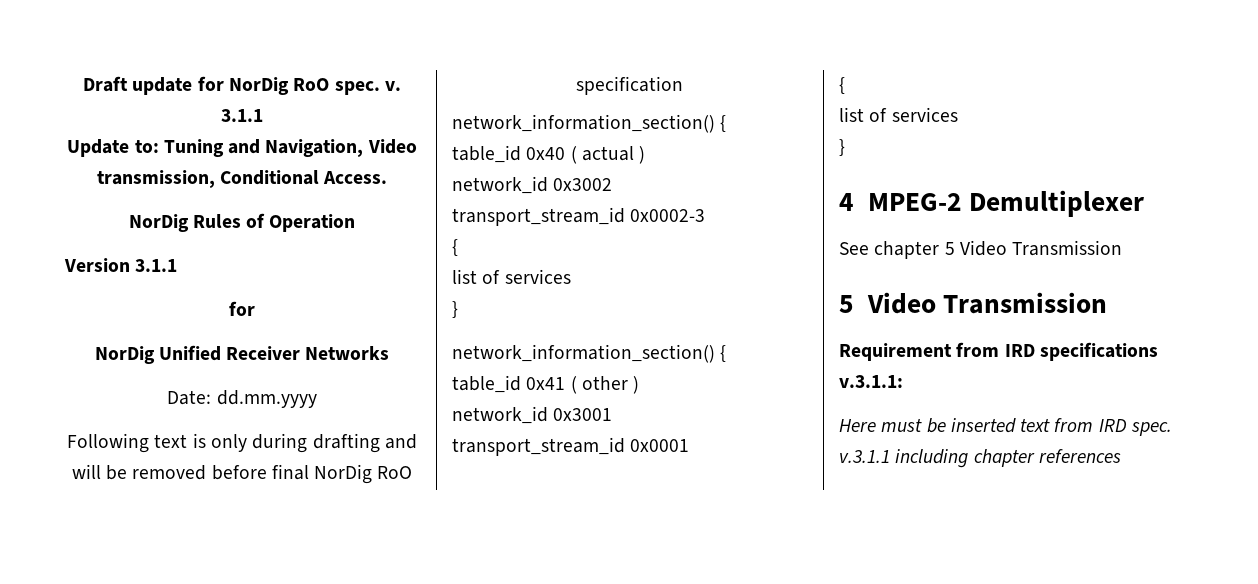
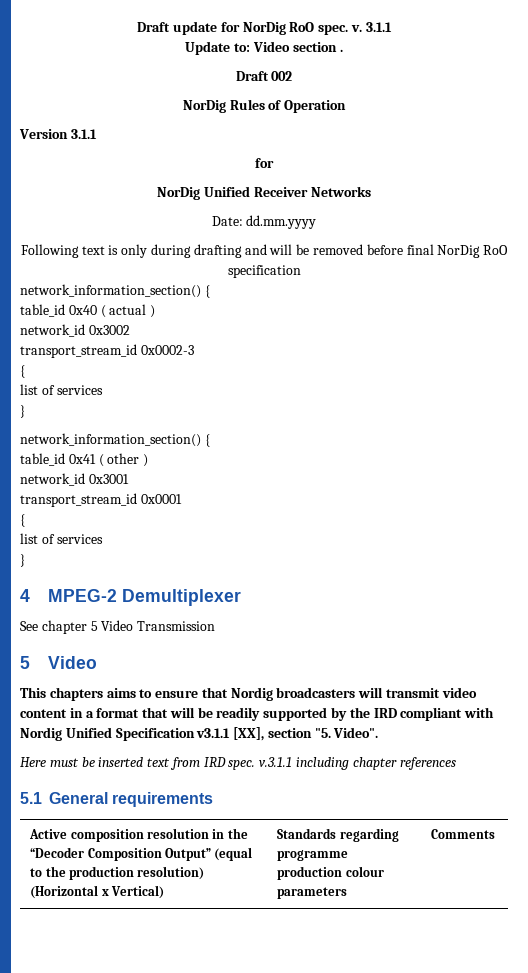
[163,139,417,157] [96,170,388,188] Tuning and Navigation, Video transmission, Conditional Access. -> [253,41,343,52] [235,71,293,81] Video section . // Draft 002
[942,292,1107,314] [839,342,1158,361] [839,375,903,388] Transmission // Requirement from IRD specifications v.3.1.1: -> [20,687,477,701] [20,707,495,721] [20,727,379,741] // This chapters aims to ensure that Nordig broadcasters will transmit video content in a format that will be readily supported by the IRD compliant with Nordig Unified Specification v3.1.1 [XX], section "5. Video".
(1121, 456) none -> [20,792,214,807] [29,828,248,842] [30,847,253,861] [30,866,205,880] [30,885,164,899] [277,828,399,842] [277,850,349,861] [277,866,384,880] [277,887,348,899] [431,829,496,839] // 5.1 General requirements // Active composition resolution in the “Decoder Composition Output” (equal to the production resolution) (Horizontal x Vertical) | Standards regarding programme production colour parameters | Comments

